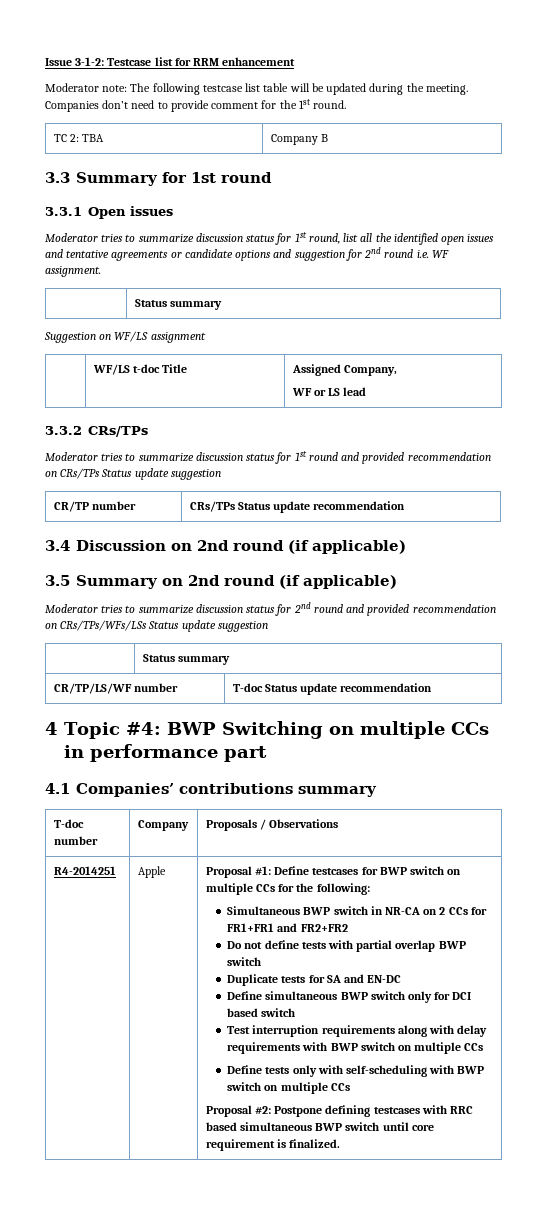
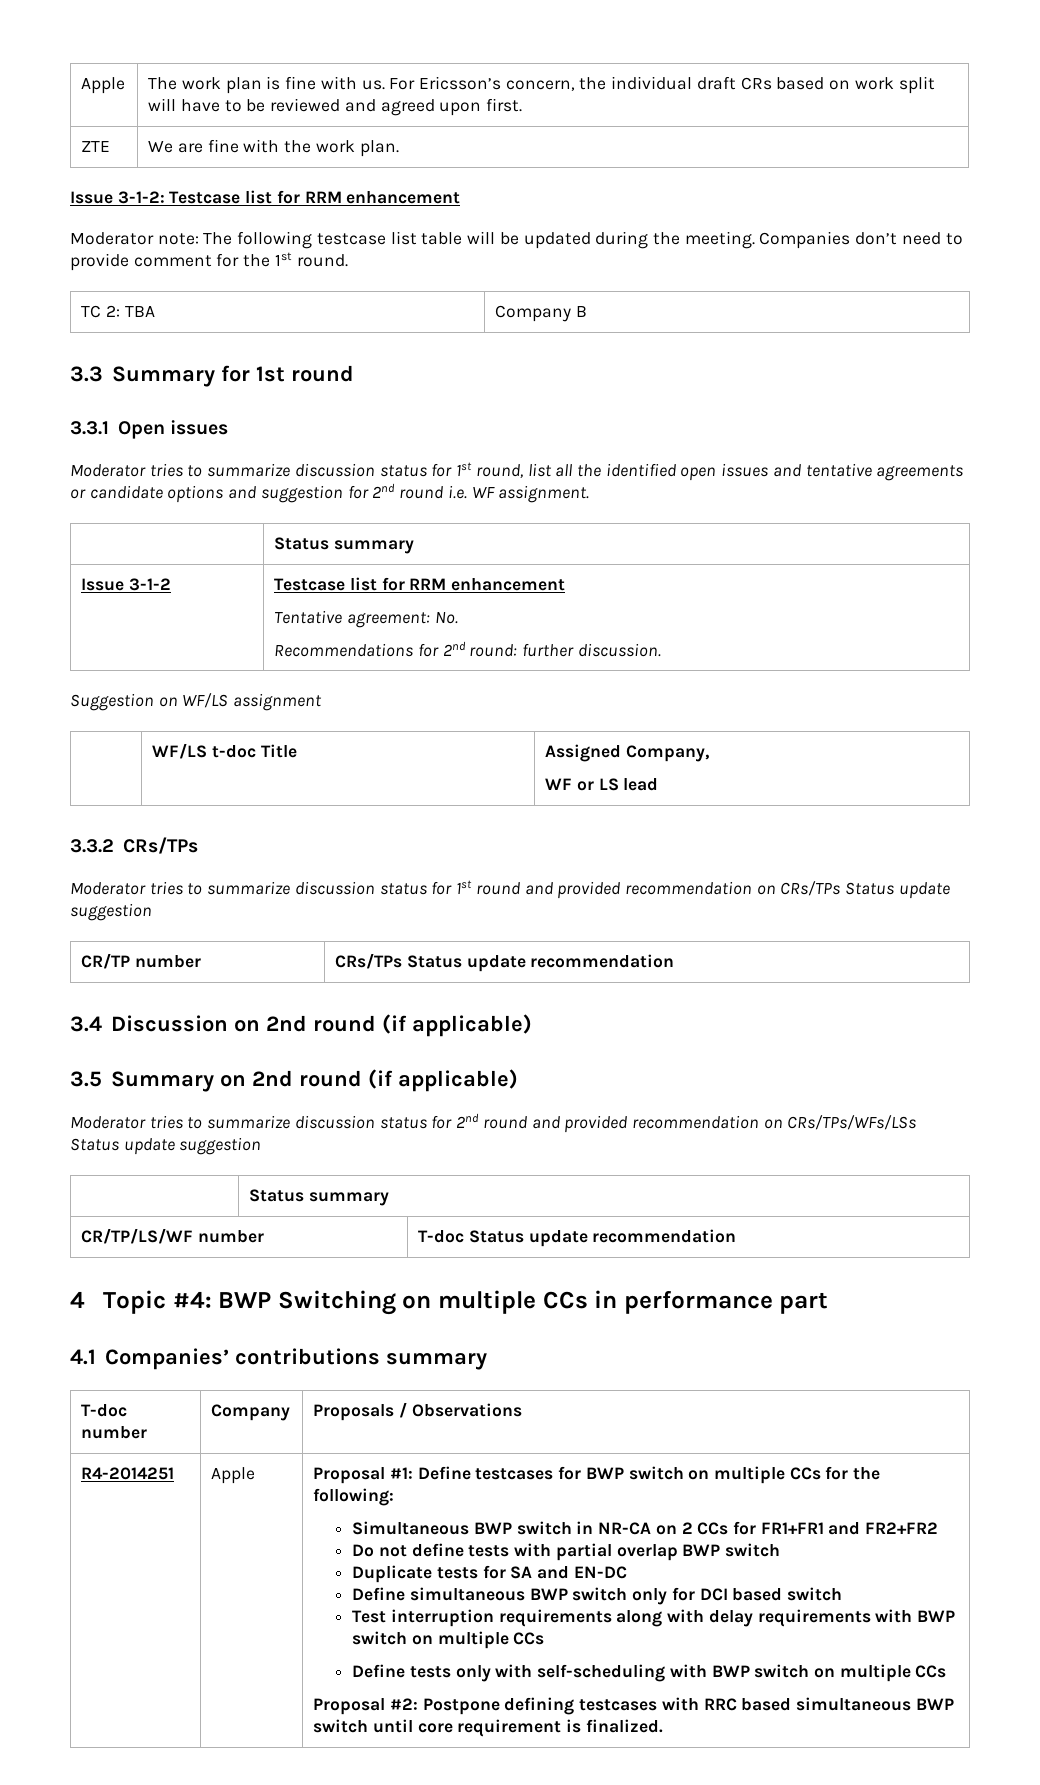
(45, 62) none -> [81,77,126,94] [148,76,935,94] [148,98,522,116] [81,141,111,152] [148,139,399,157] Apple | The work plan is fine with us. For Ericsson’s concern, the individual draft CRs based on work split will have to be reviewed and agreed upon first. // ZTE | We are fine with the work plan. //
(222, 305) none -> [81,578,171,591] [274,577,566,591] [274,610,458,628] [274,641,661,657] // Issue 3-1-2 | Testcase list for RRM enhancement // Tentative agreement: No. // Recommendations for 2nd round: further discussion.

